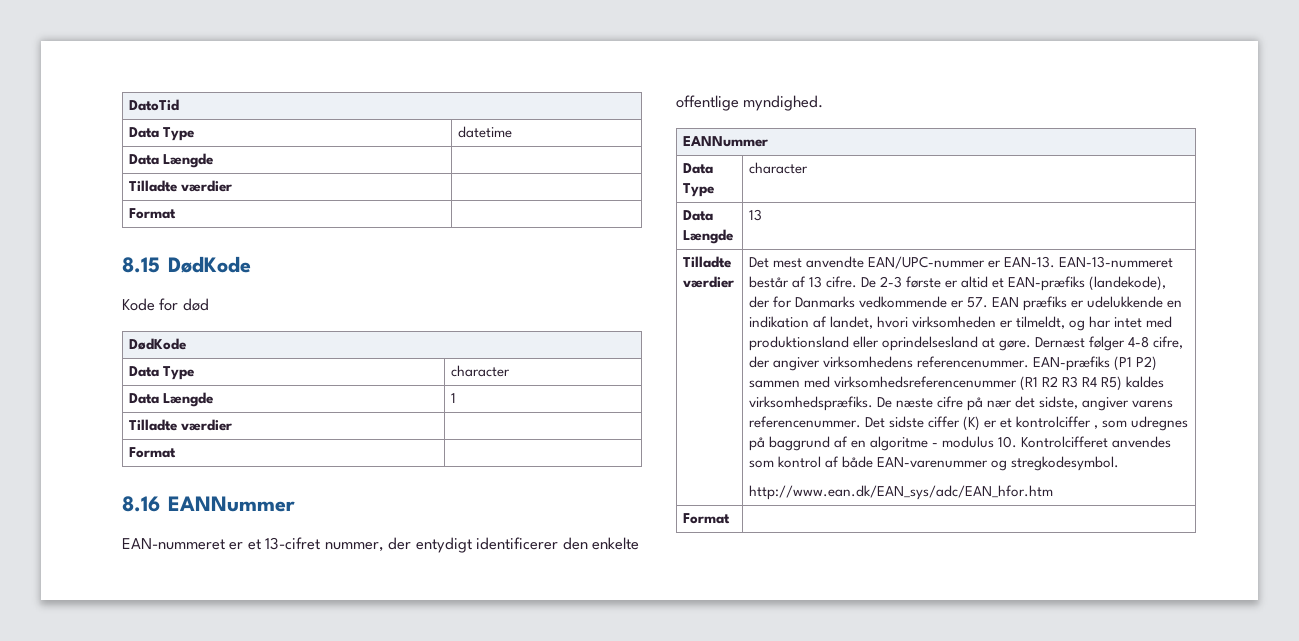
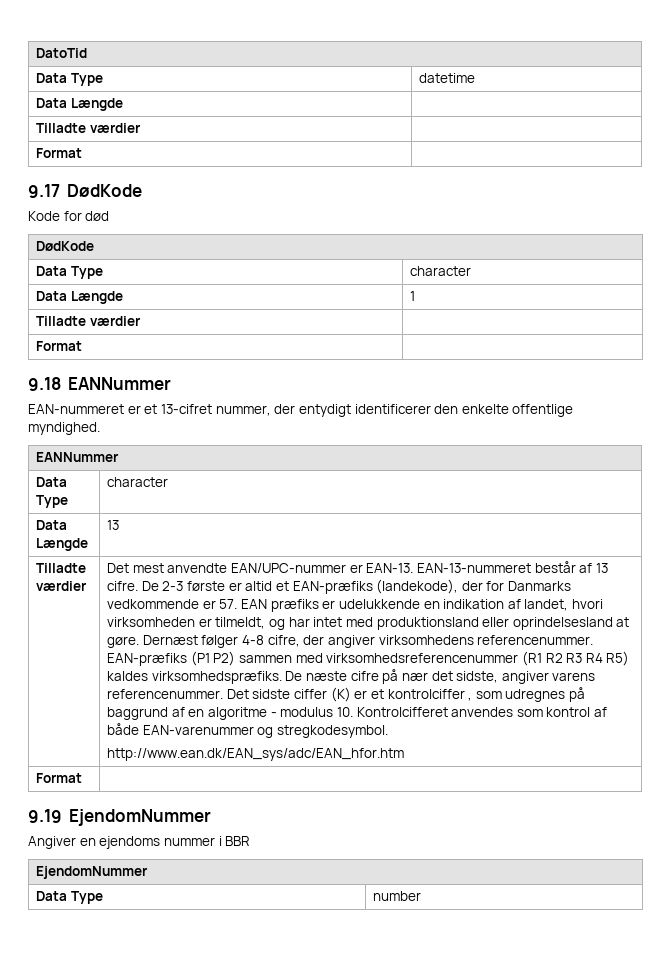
[122,257,160,273] 8.15 -> [28,184,60,198] 9.17
[122,496,160,512] 8.16 -> [28,377,61,391] 9.18
(730, 518) none -> [28,809,211,826] [28,836,251,849] [36,866,149,879] [36,891,103,904] [373,891,422,901] // 9.19 EjendomNummer // Angiver en ejendoms nummer i BBR // EjendomNummer // Data Type | number

